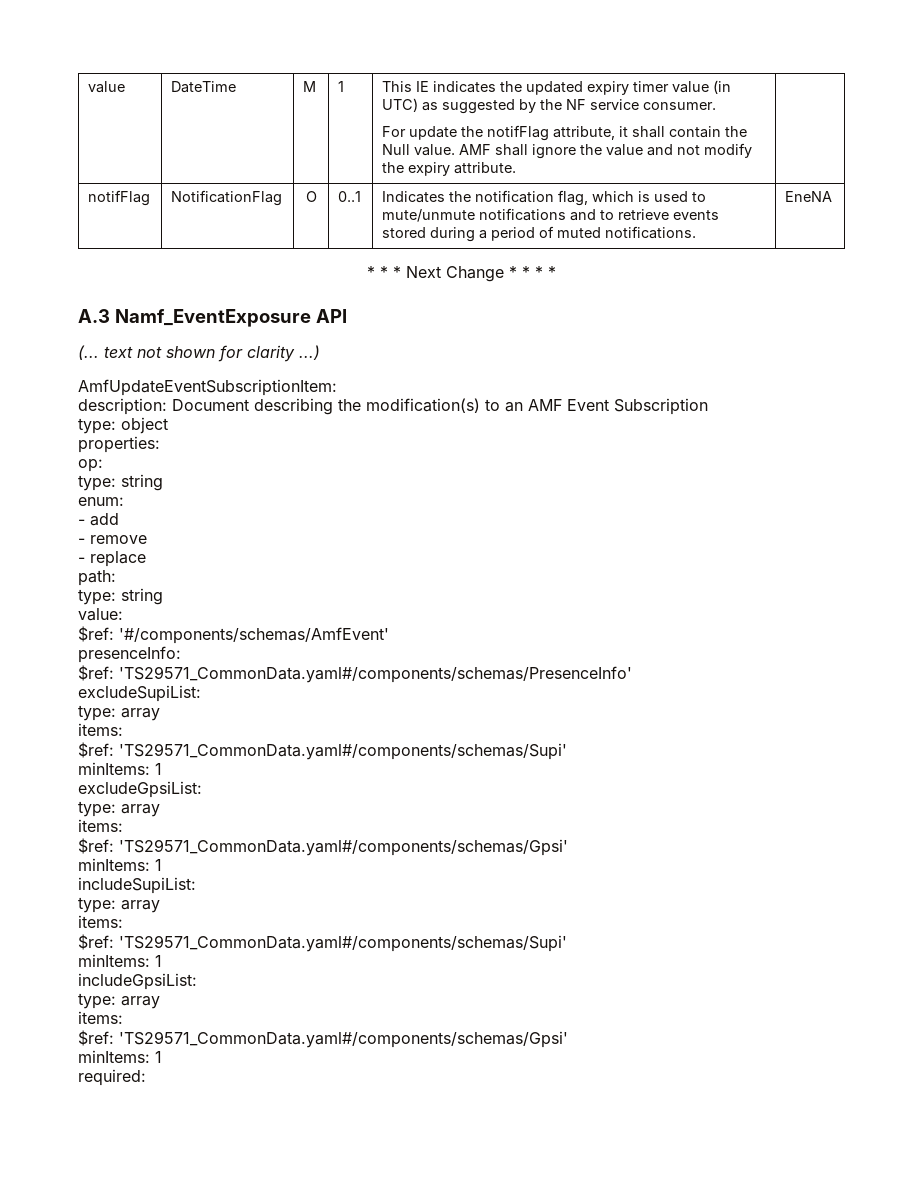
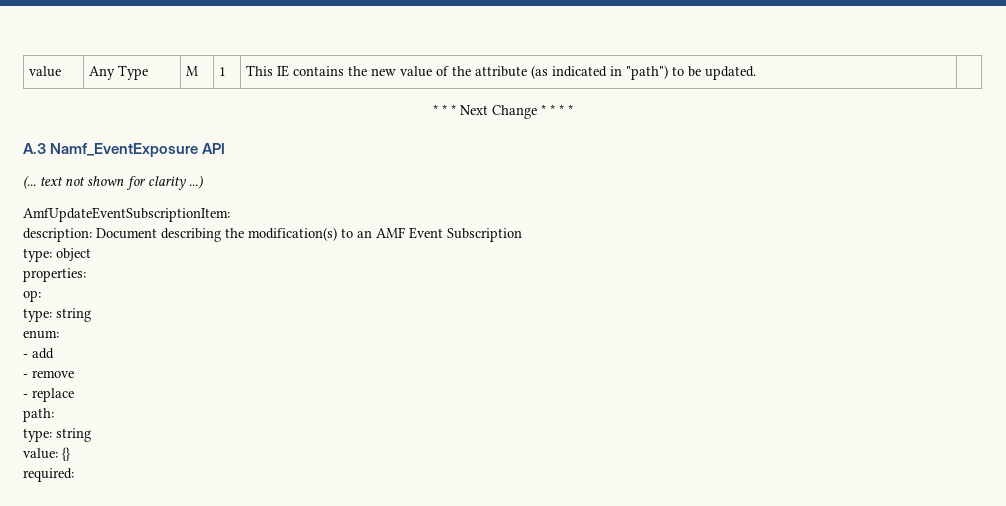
[171,81,237,93] DateTime -> [89,65,149,80] Any Type
[433,80,732,95] [382,98,717,114] [382,125,748,141] [382,143,753,159] [382,162,517,176] [88,190,151,206] [171,190,283,206] [305,191,317,202] [338,191,362,202] [382,190,707,206] [382,208,720,222] [382,226,697,242] [785,191,833,202] indicates the updated expiry timer value (in UTC) as suggested by the NF service consumer. // For update the notifFlag attribute, it shall contain the Null value. AMF shall ignore the value and not modify the expiry attribute. | // notifFlag | NotificationFlag | O | 0..1 | Indicates the notification flag, which is used to mute/unmute notifications and to retrieve events stored during a period of muted notifications. | EneNA -> [293,65,757,80] contains the new value of the attribute (as indicated in "path") to be updated. |
[78,626,389,644] [78,646,181,663] [78,665,632,683] [78,685,201,702] [78,705,160,721] [78,723,123,736] [78,742,567,760] [78,762,162,775] [78,781,202,798] [78,801,160,817] [78,819,123,832] [78,838,568,856] [78,858,162,871] [78,877,196,894] [78,897,160,913] [78,915,123,928] [78,934,567,952] [78,954,162,967] [78,973,197,990] [78,993,160,1009] [78,1011,123,1024] [78,1030,568,1048] [78,1050,162,1063] // $ref: '#/components/schemas/AmfEvent' // presenceInfo: // $ref: 'TS29571_CommonData.yaml#/components/schemas/PresenceInfo' // excludeSupiList: // type: array // items: // $ref: 'TS29571_CommonData.yaml#/components/schemas/Supi' // minItems: 1 // excludeGpsiList: // type: array // items: // $ref: 'TS29571_CommonData.yaml#/components/schemas/Gpsi' // minItems: 1 // includeSupiList: // type: array // items: // $ref: 'TS29571_CommonData.yaml#/components/schemas/Supi' // minItems: 1 // includeGpsiList: // type: array // items: // $ref: 'TS29571_CommonData.yaml#/components/schemas/Gpsi' // minItems: 1 -> [62,447,70,461] {}

